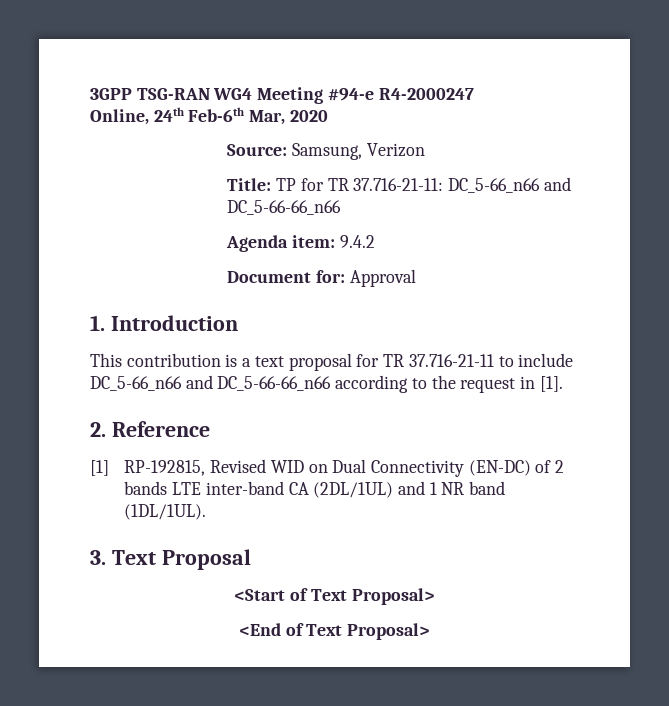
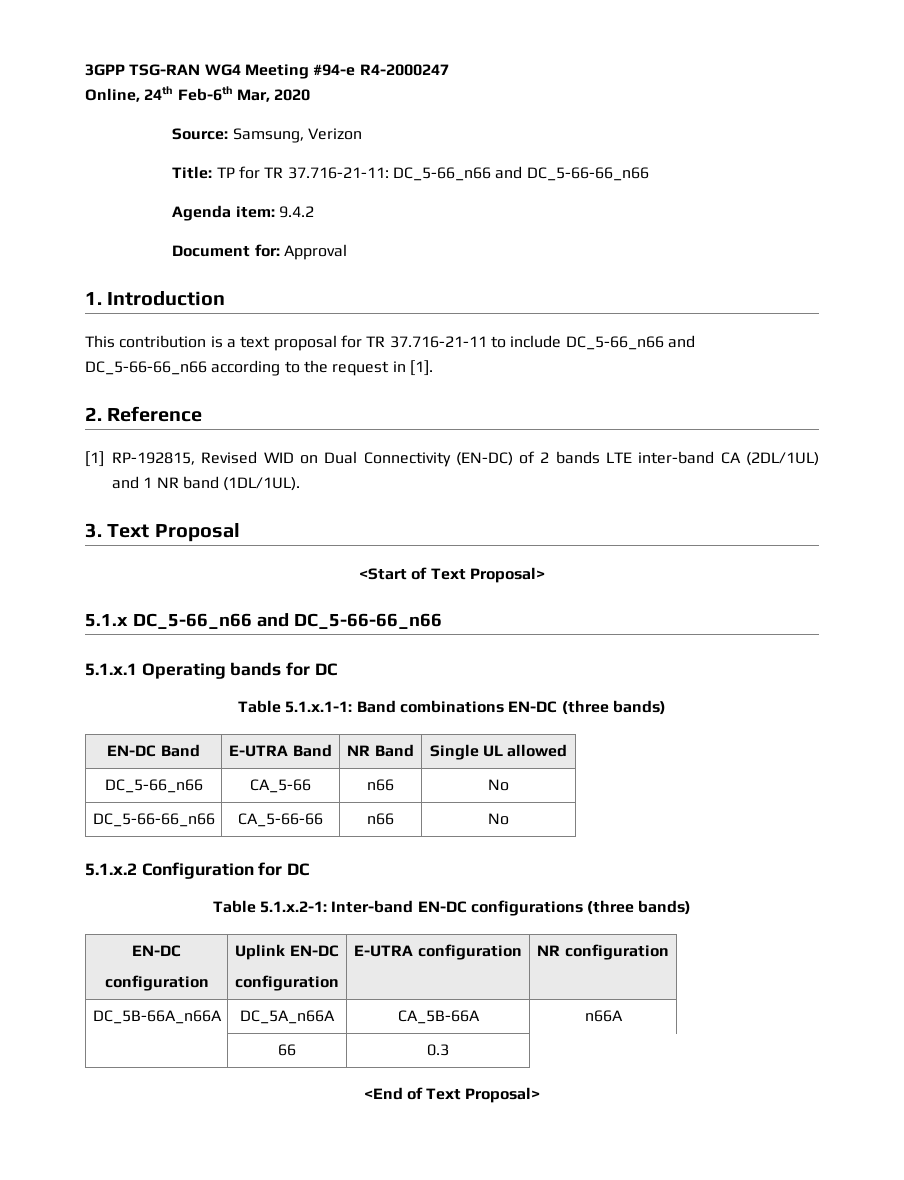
(435, 596) none -> [85,613,442,629] [85,662,337,679] [238,700,666,715] [107,744,200,757] [229,744,332,757] [347,744,414,757] [429,744,568,760] [104,779,203,793] [250,779,311,793] [367,779,394,791] [488,779,509,791] [92,813,215,827] [238,813,323,827] [367,813,394,825] [488,813,509,825] [85,862,310,879] [212,900,692,916] [132,945,181,957] [104,975,209,991] [235,944,339,960] [235,975,339,991] [354,944,522,960] [537,944,669,960] [92,1010,222,1024] [240,1010,335,1024] [397,1010,480,1024] [584,1010,623,1022] [278,1044,296,1056] [427,1044,449,1056] // 5.1.x DC_5-66_n66 and DC_5-66-66_n66 // 5.1.x.1 Operating bands for DC // Table 5.1.x.1-1: Band combinations EN-DC (three bands) // EN-DC Band | E-UTRA Band | NR Band | Single UL allowed // DC_5-66_n66 | CA_5-66 | n66 | No // DC_5-66-66_n66 | CA_5-66-66 | n66 | No // 5.1.x.2 Configuration for DC // Table 5.1.x.2-1: Inter-band EN-DC configurations (three bands) // EN-DC // configuration | Uplink EN-DC // configuration | E-UTRA configuration | NR configuration // DC_5B-66A_n66A | DC_5A_n66A | CA_5B-66A | n66A // | 66 | 0.3

